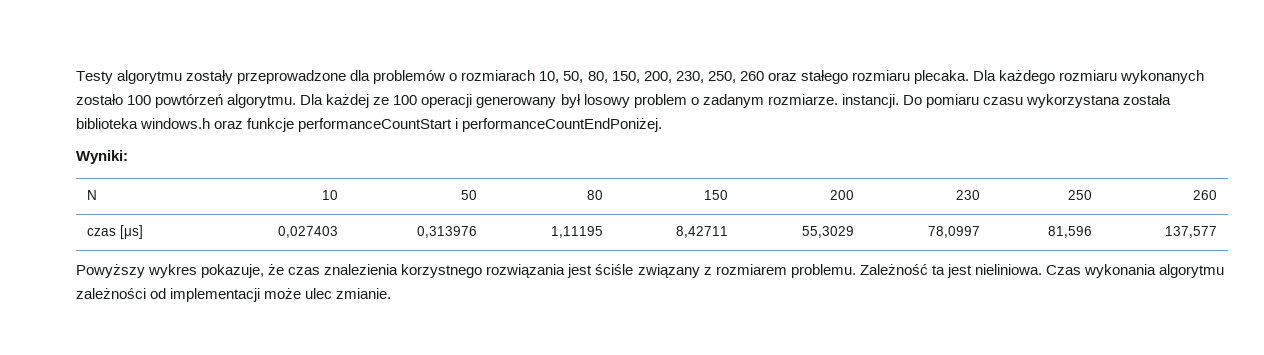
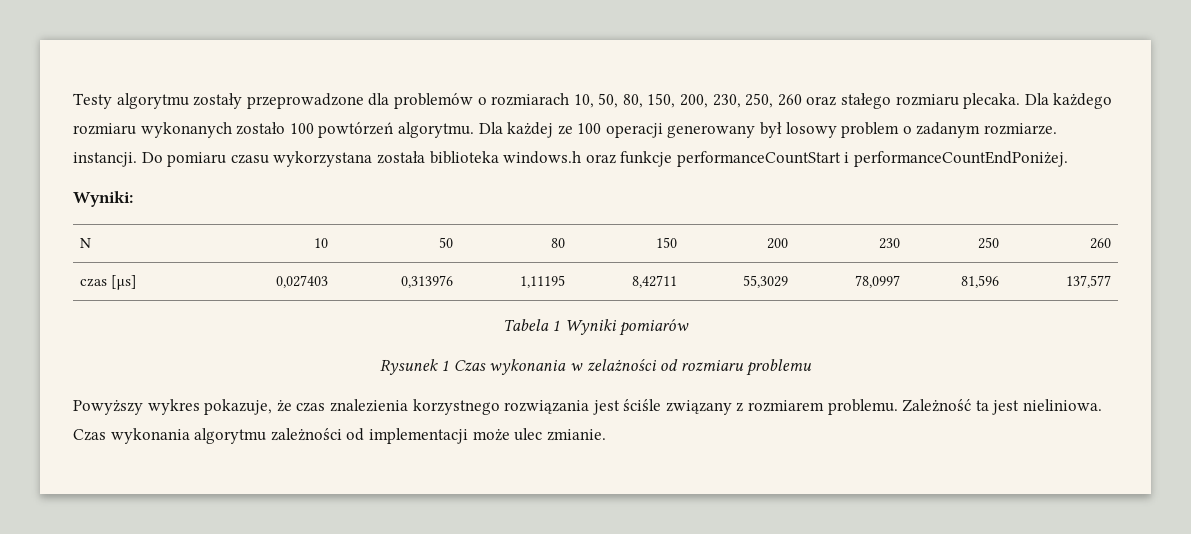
(1218, 232) none -> [502,319,690,336] [379,359,813,376] // Tabela 1 Wyniki pomiarów // Rysunek 1 Czas wykonania w zelażności od rozmiaru problemu

